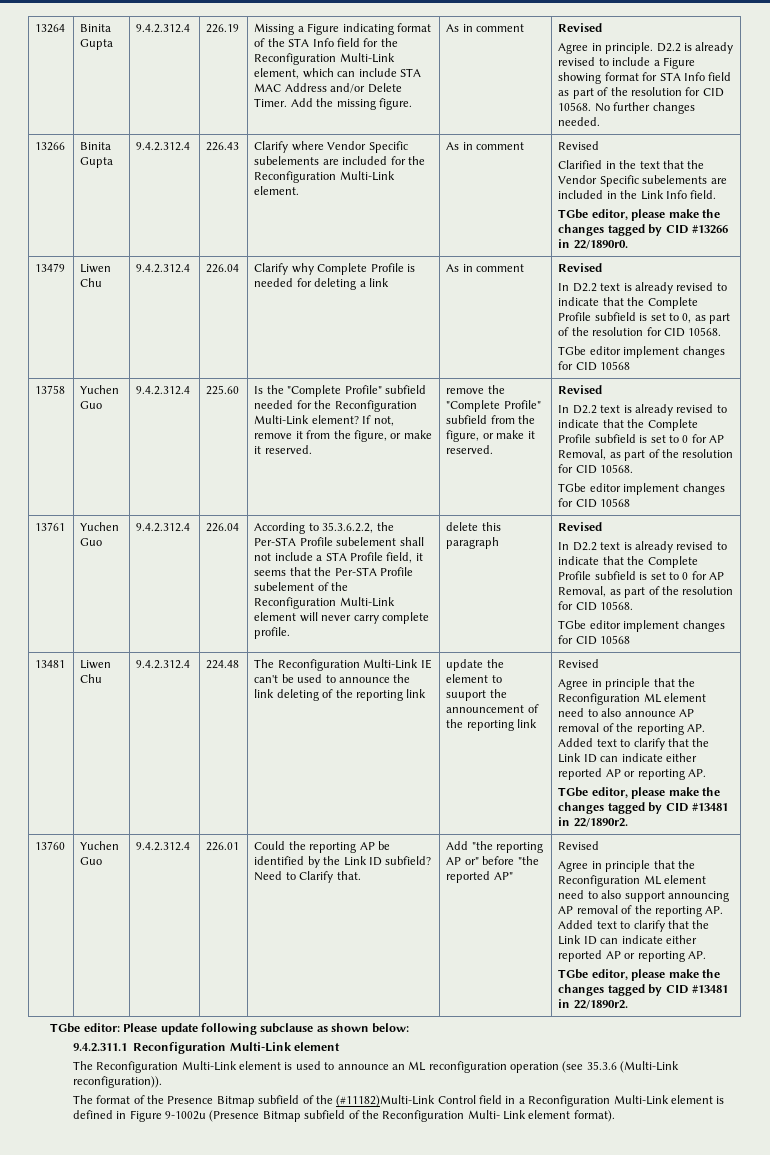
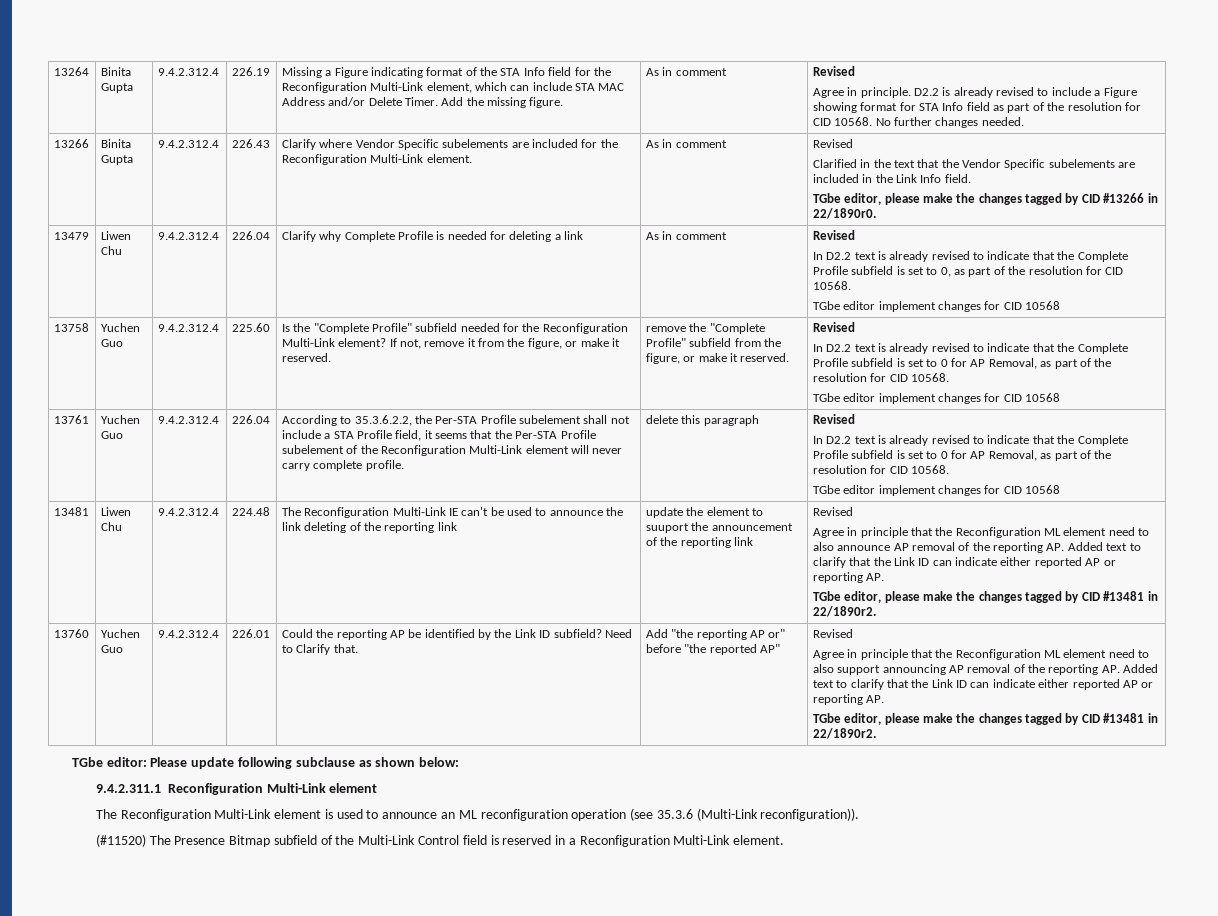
[72,1095,165,1104] The format of the -> [95,834,171,847] (#11520) The
[336,1095,436,1107] (#11182)Multi-Link -> [358,835,416,845] Multi-Link
(503, 1099) none -> [490,835,552,845] is reserved
[670,1095,725,1104] [72,1110,615,1122] element is defined in Figure 9-1002u (Presence Bitmap subfield of the Reconfiguration Multi- Link element format). -> [733,835,785,845] element.

